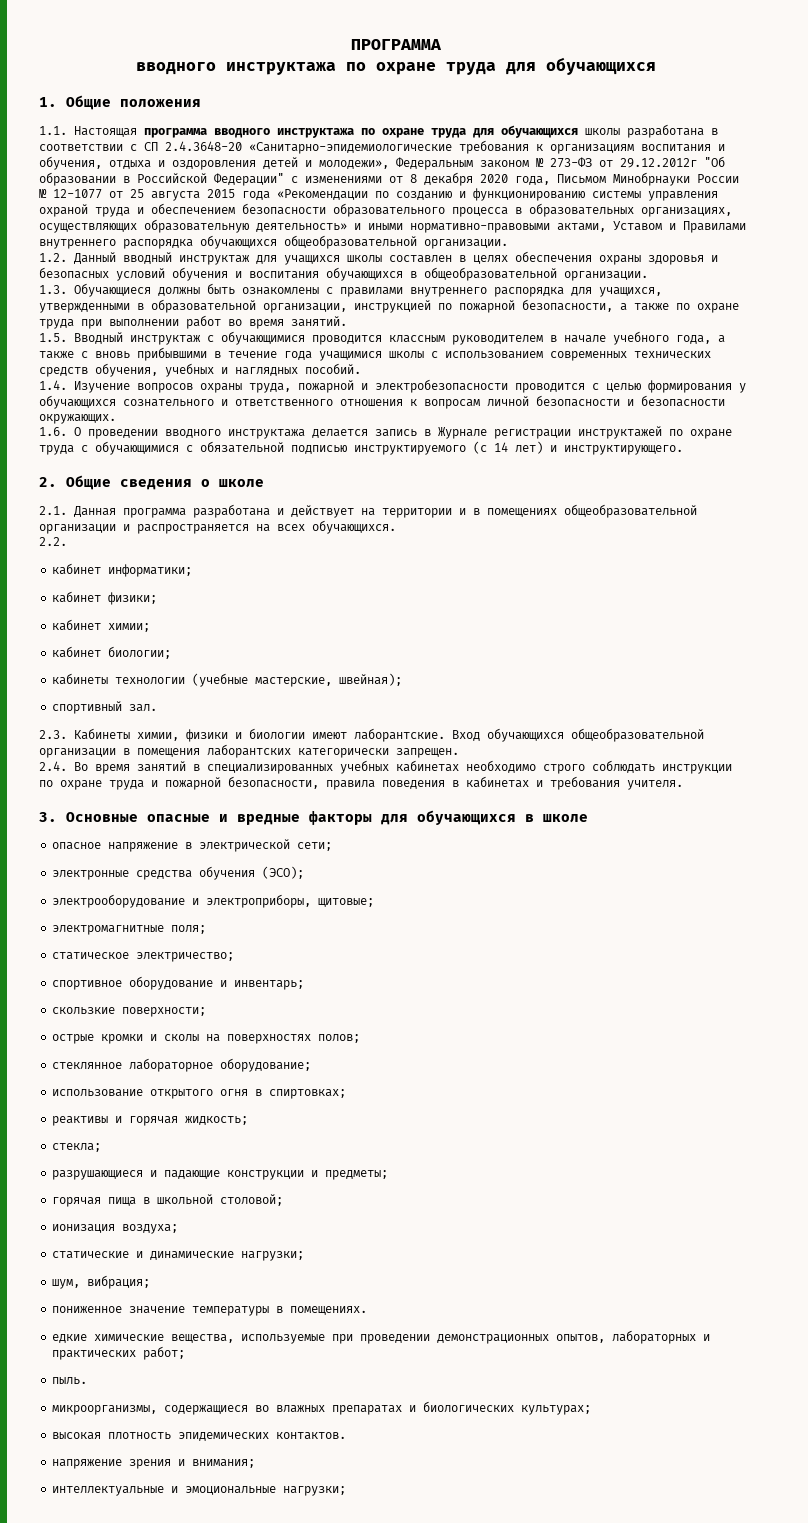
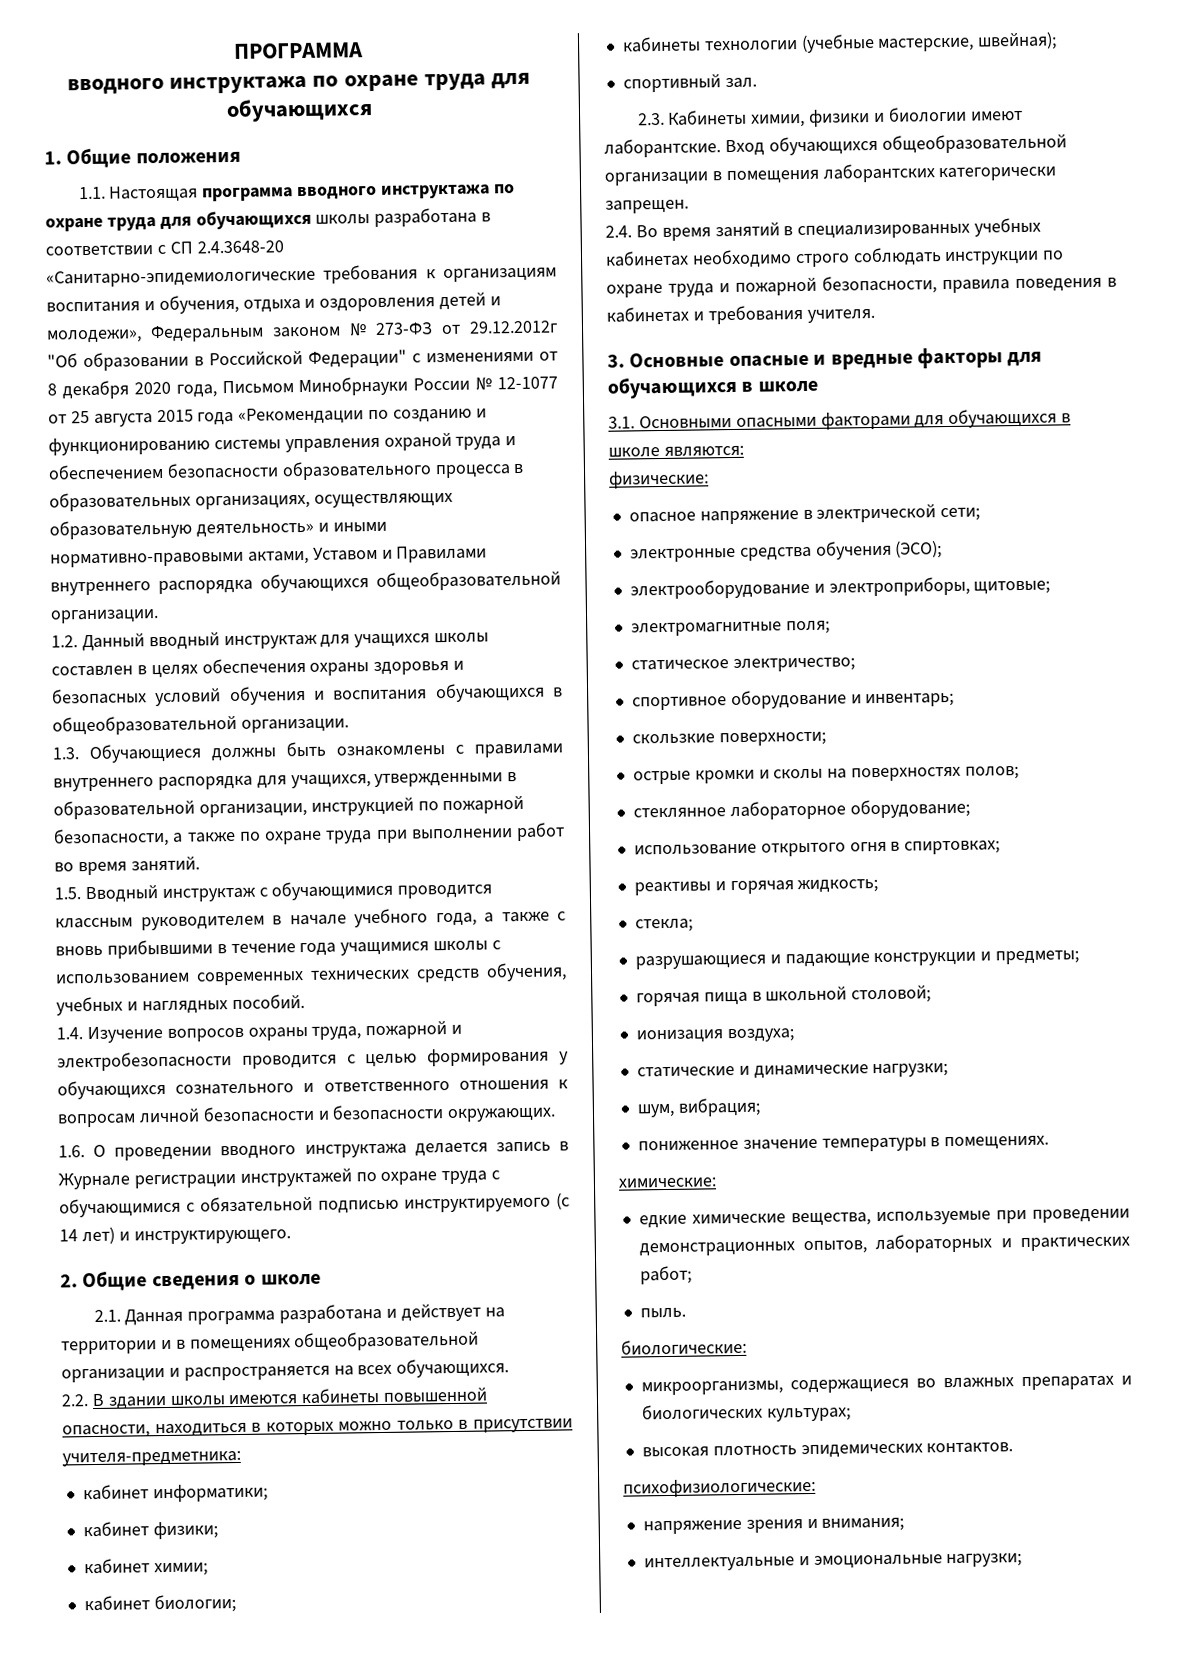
(67, 541) none -> [91,1387,488,1410] [62,1418,573,1439] [62,1450,241,1467] В здании школы имеются кабинеты повышенной опасности, находиться в которых можно только в присутствии учителя-предметника:
(588, 818) none -> [608,408,1072,430] [608,445,744,458] [609,470,709,489] // 3.1. Основными опасными факторами для обучающихся в школе являются: // физические:
(368, 1310) none -> [618,1177,717,1188] // химические:
(88, 1381) none -> [621,1338,747,1356] // биологические:
(347, 1436) none -> [623,1477,816,1498] // психофизиологические:

